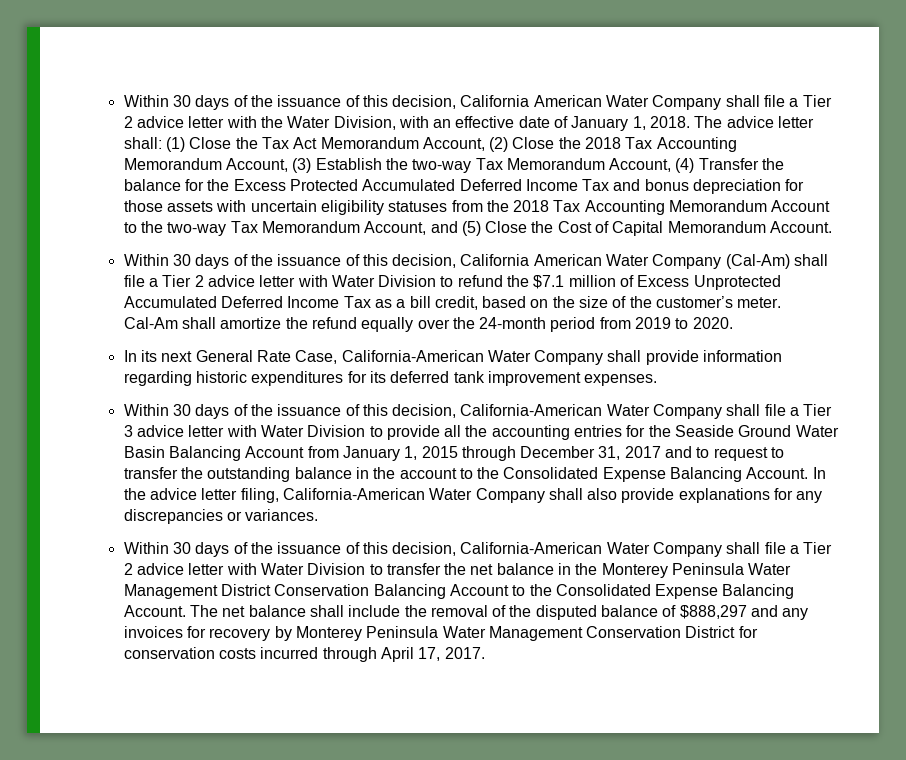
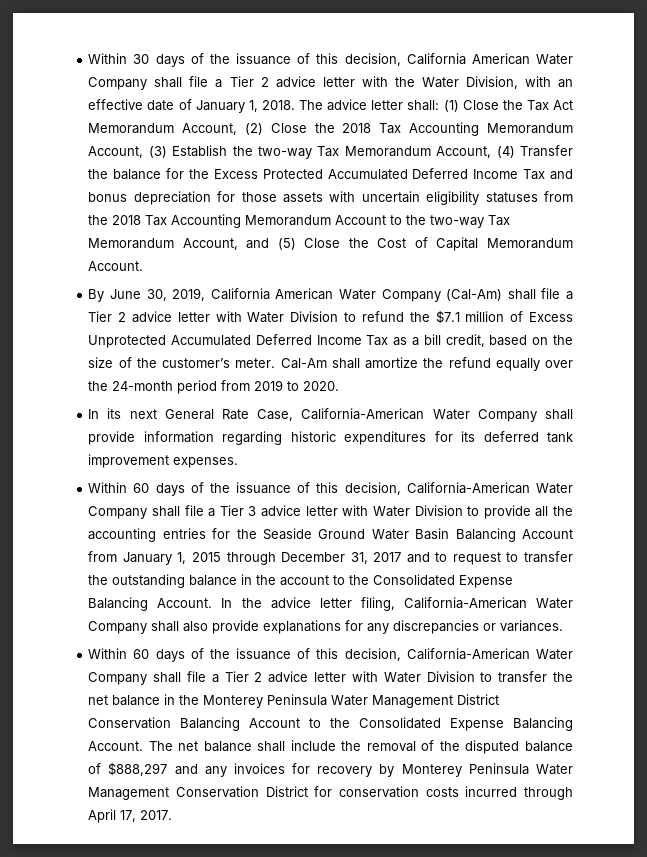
[123,254,457,269] Within 30 days of the issuance of this decision, -> [88,288,206,302] By June 30, 2019,
[172,404,191,416] 30 -> [133,483,150,493] 60
[172,542,191,554] 30 -> [133,649,150,659] 60

